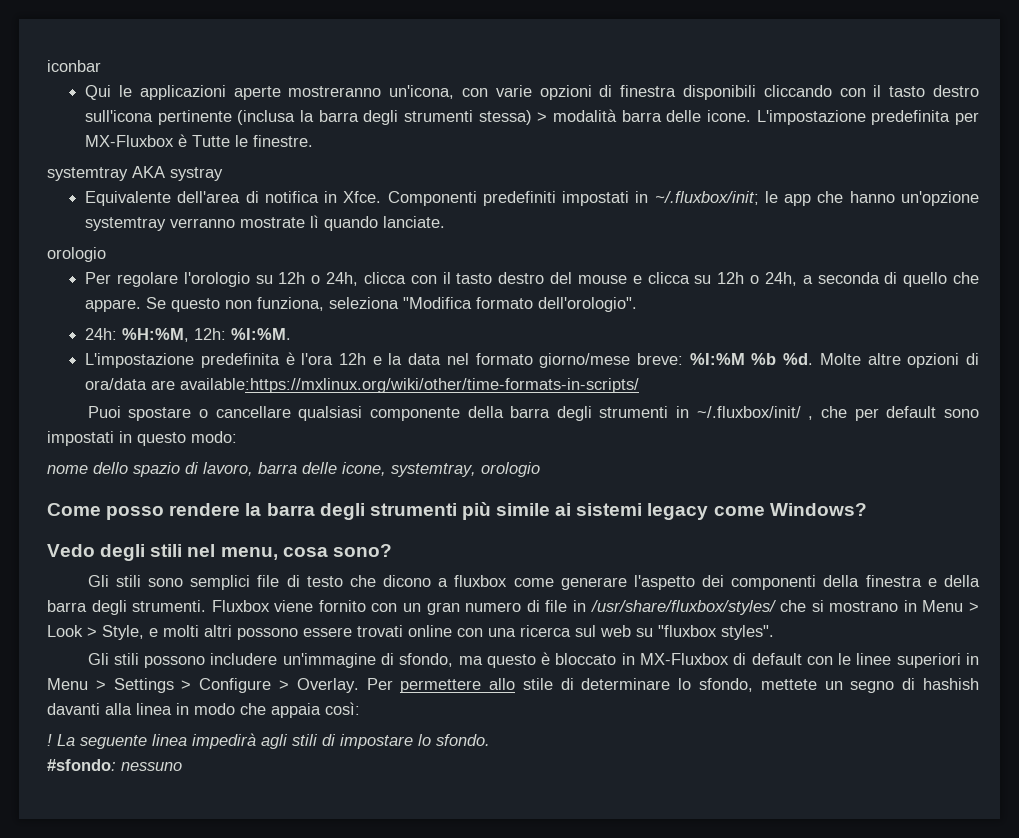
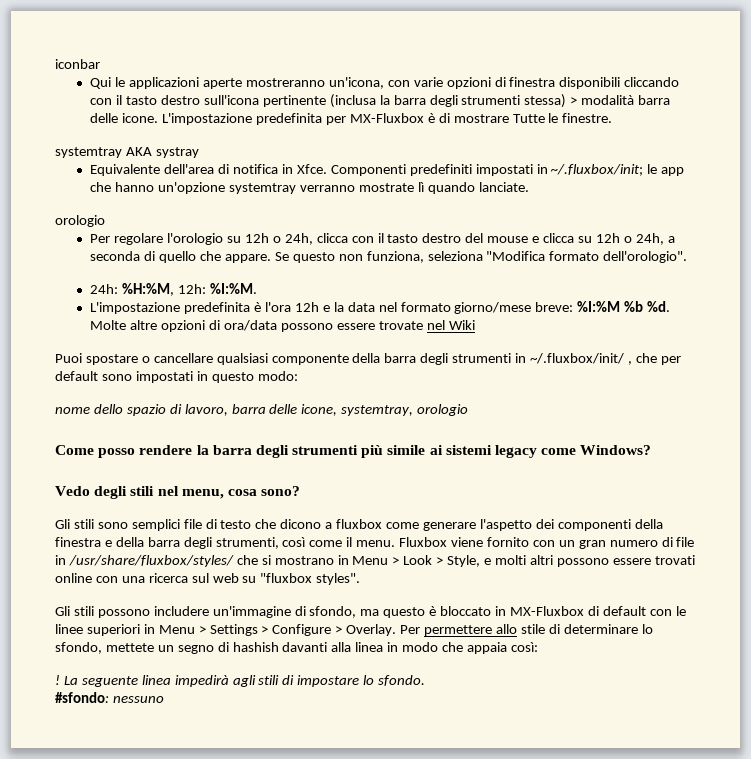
(188, 140) none -> [438,113,509,123] di mostrare
[151,378,640,393] are available:https://mxlinux.org/wiki/other/time-formats-in-scripts/ -> [280,320,475,332] possono essere trovate nel Wiki
[132,600,207,612] strumenti. -> [215,537,396,549] strumenti, così come il menu.

